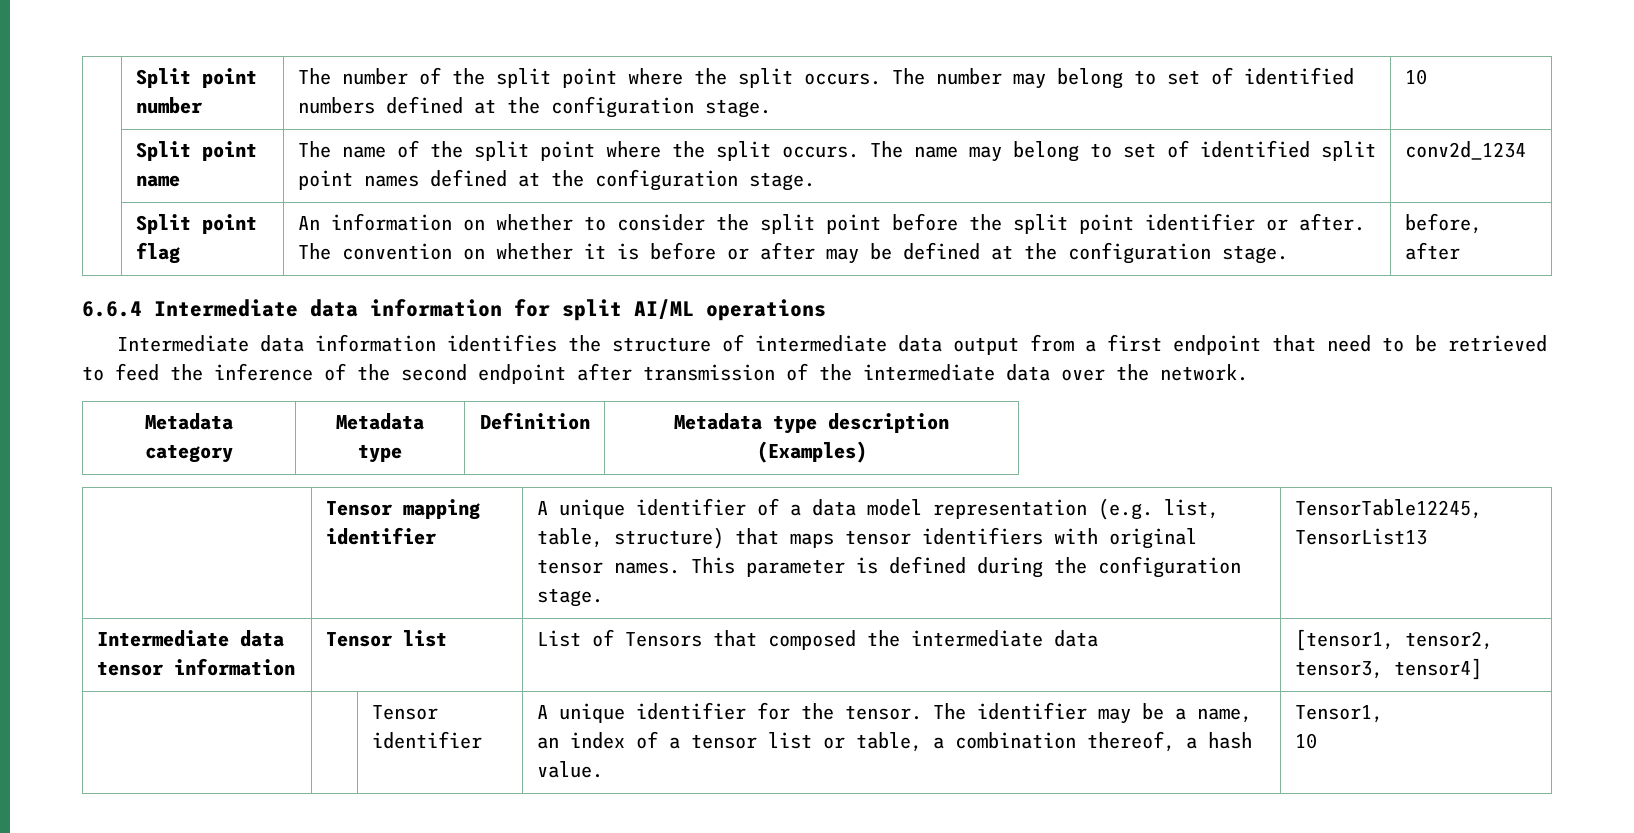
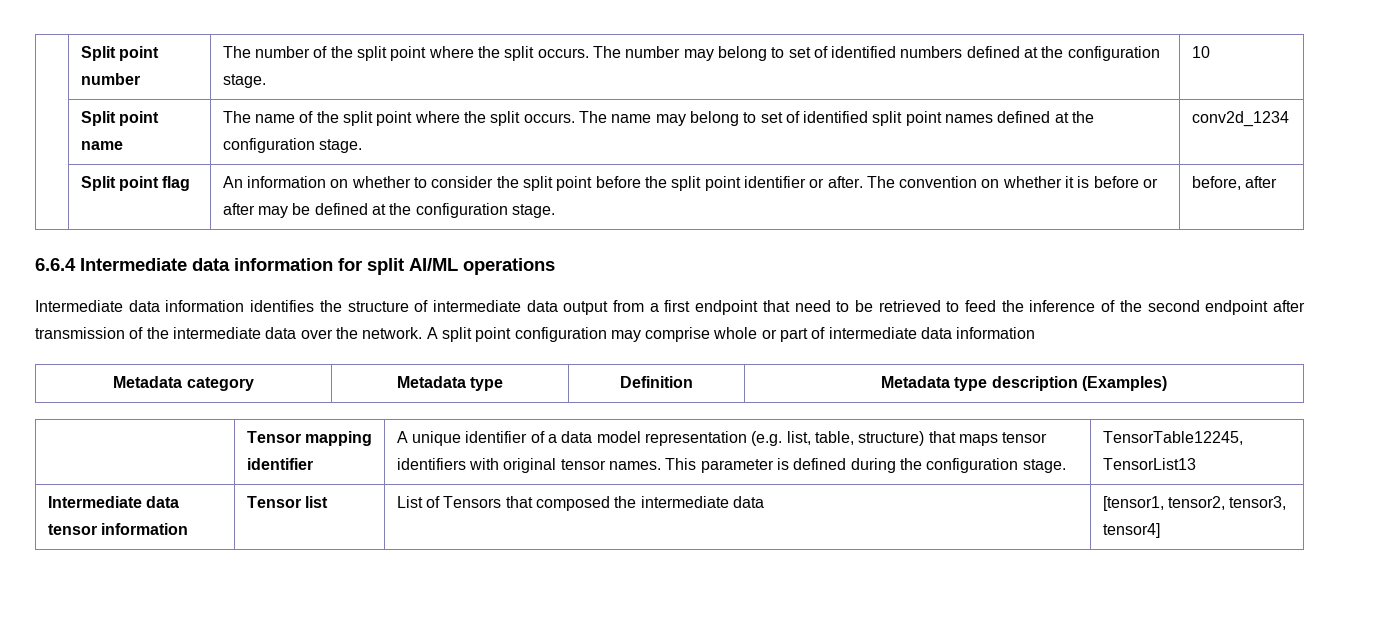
(1248, 372) none -> [426,327,1036,342] A split point configuration may comprise whole or part of intermediate data information
[371,705,438,720] [371,731,482,749] [536,702,1252,724] [536,731,1252,752] [536,761,603,778] [1294,705,1383,723] [1294,733,1317,749] // | | Tensor identifier | A unique identifier for the tensor. The identifier may be a name, an index of a tensor list or table, a combination thereof, a hash value. | Tensor1, // 10 -> (1160, 530) none

